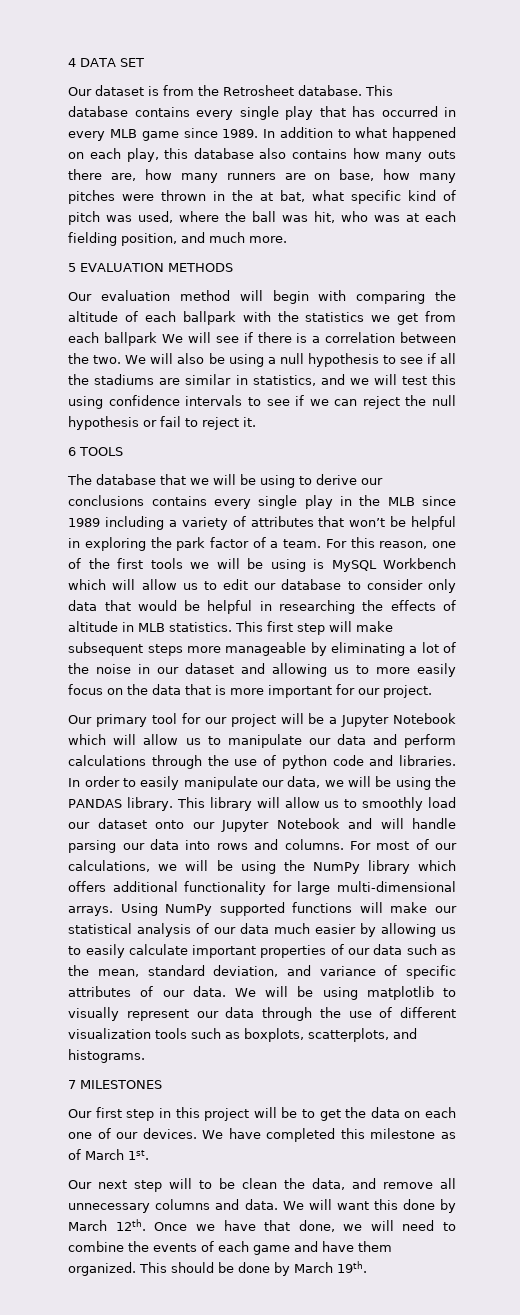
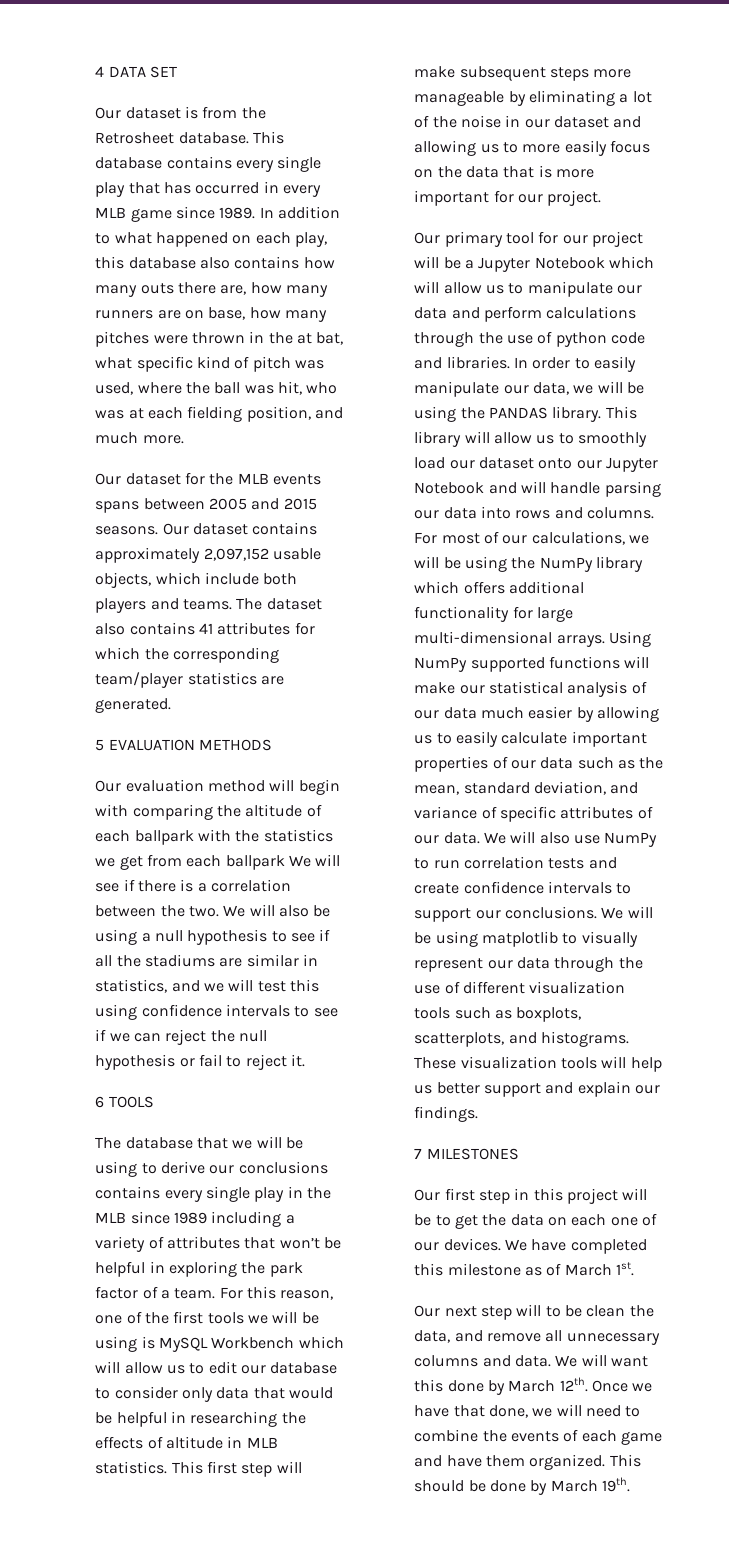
(288, 239) none -> [95,472,321,485] [95,498,317,513] [95,522,318,535] [95,547,321,563] [95,572,298,588] [95,598,322,613] [95,622,315,635] [95,647,279,663] [95,672,284,688] [95,698,172,713] // Our dataset for the MLB events spans between 2005 and 2015 seasons. Our dataset contains approximately 2,097,152 usable objects, which include both players and teams. The dataset also contains 41 attributes for which the corresponding team/player statistics are generated.
(289, 991) none -> [539,832,658,847] [414,856,617,869] [414,881,632,894] [414,906,653,922] also use NumPy to run correlation tests and create confidence intervals to support our conclusions. We will
(146, 1056) none -> [414,1056,662,1072] [414,1081,660,1097] [414,1106,479,1122] These visualization tools will help us better support and explain our findings.

